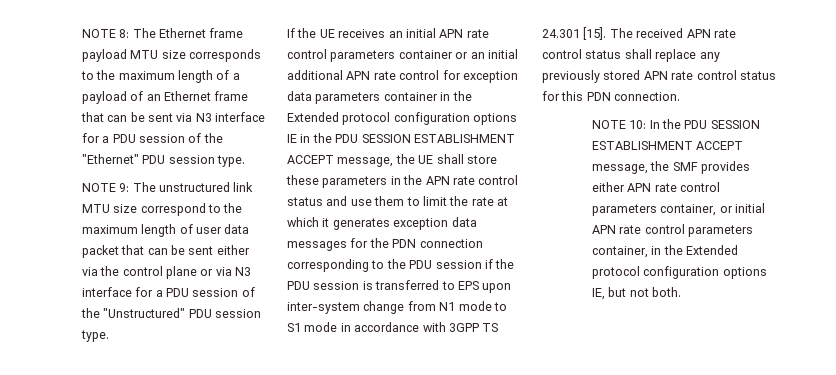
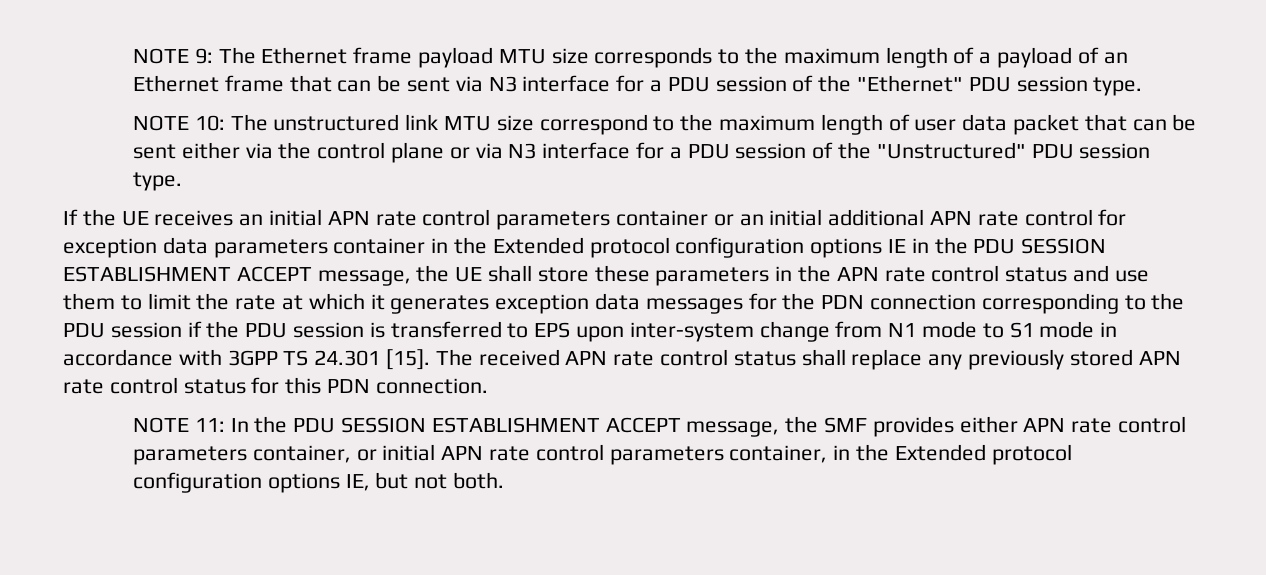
[81,29,130,38] NOTE 8: -> [132,48,213,64] NOTE 9:
[119,183,130,192] 9: -> [194,115,225,131] 10:
[629,120,647,129] 10: -> [194,418,225,432] 11:

